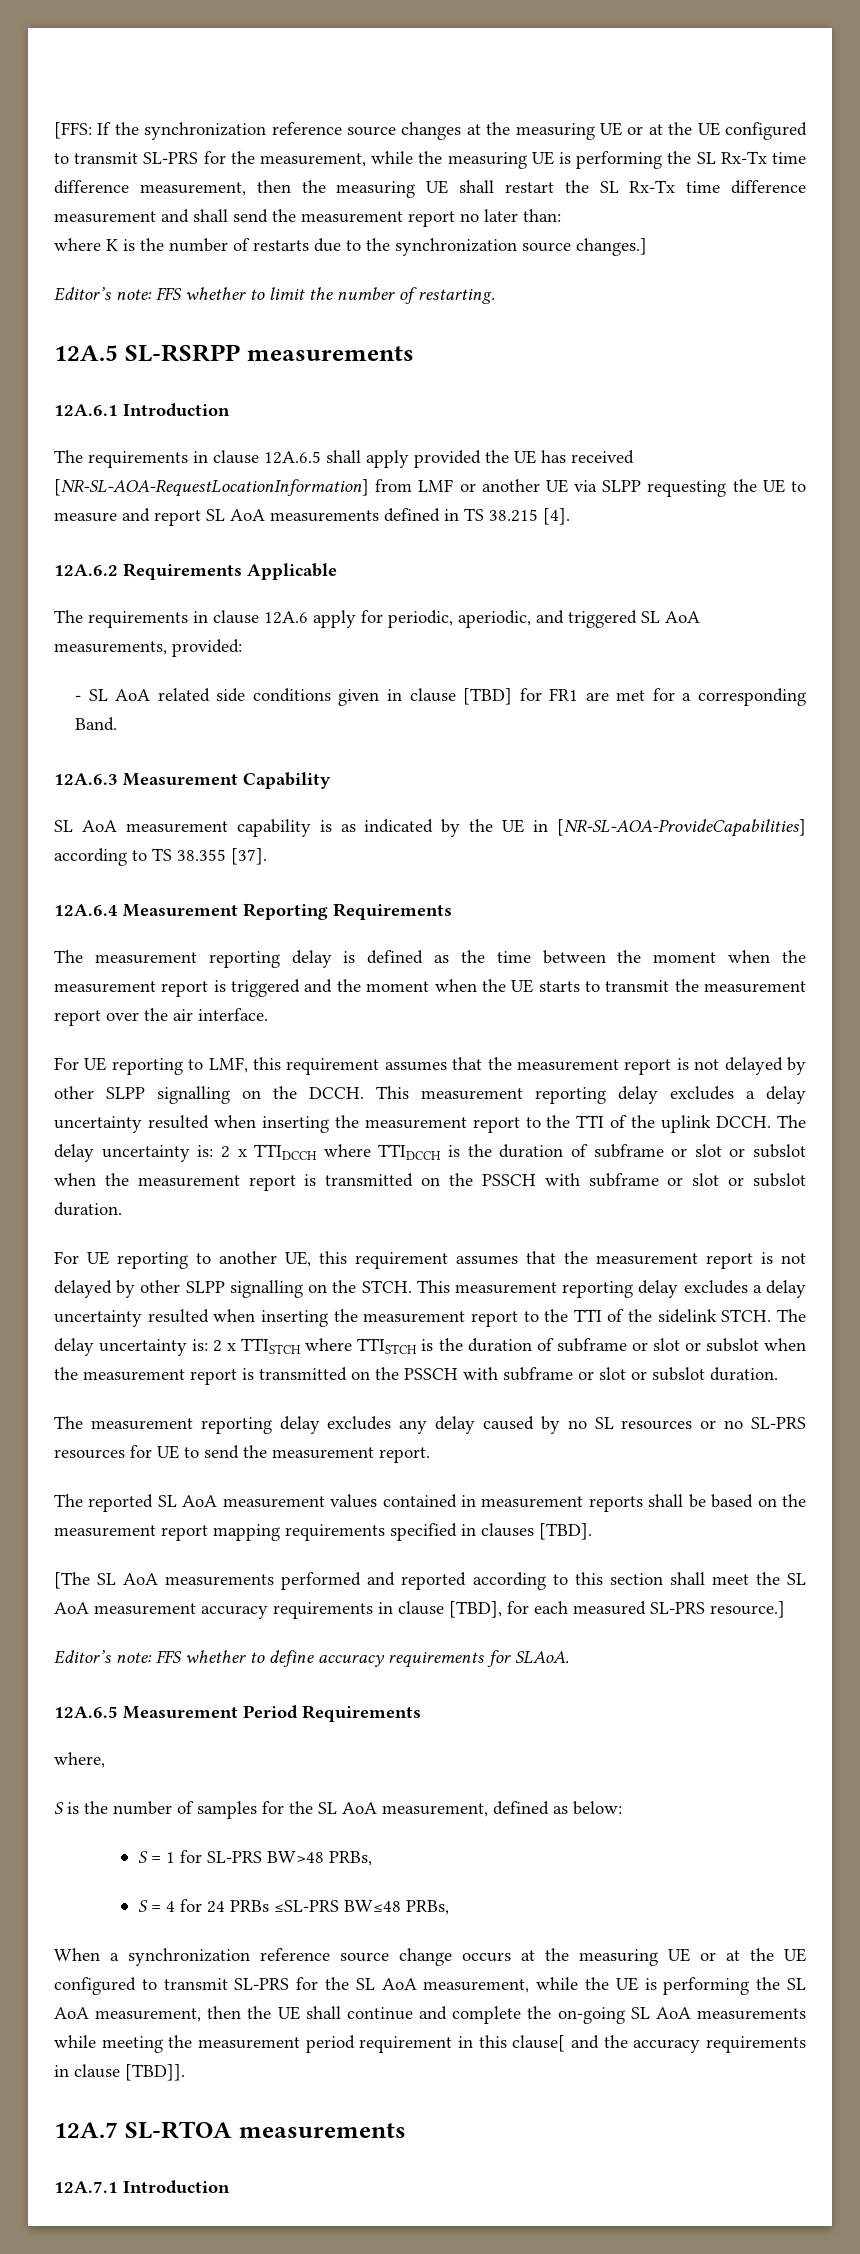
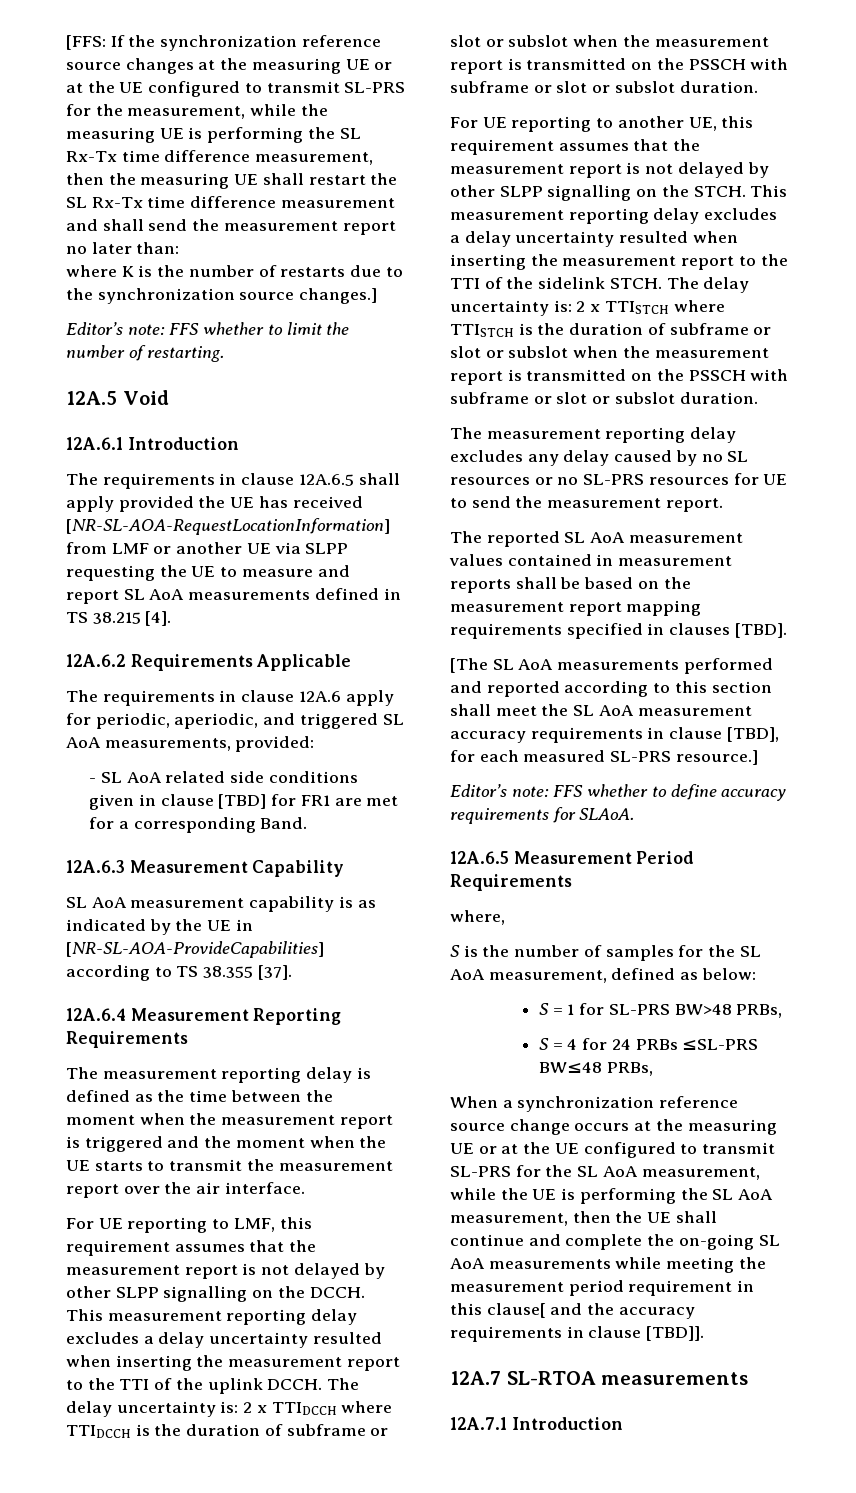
[124,344,414,362] SL-RSRPP measurements -> [122,390,169,405] Void

